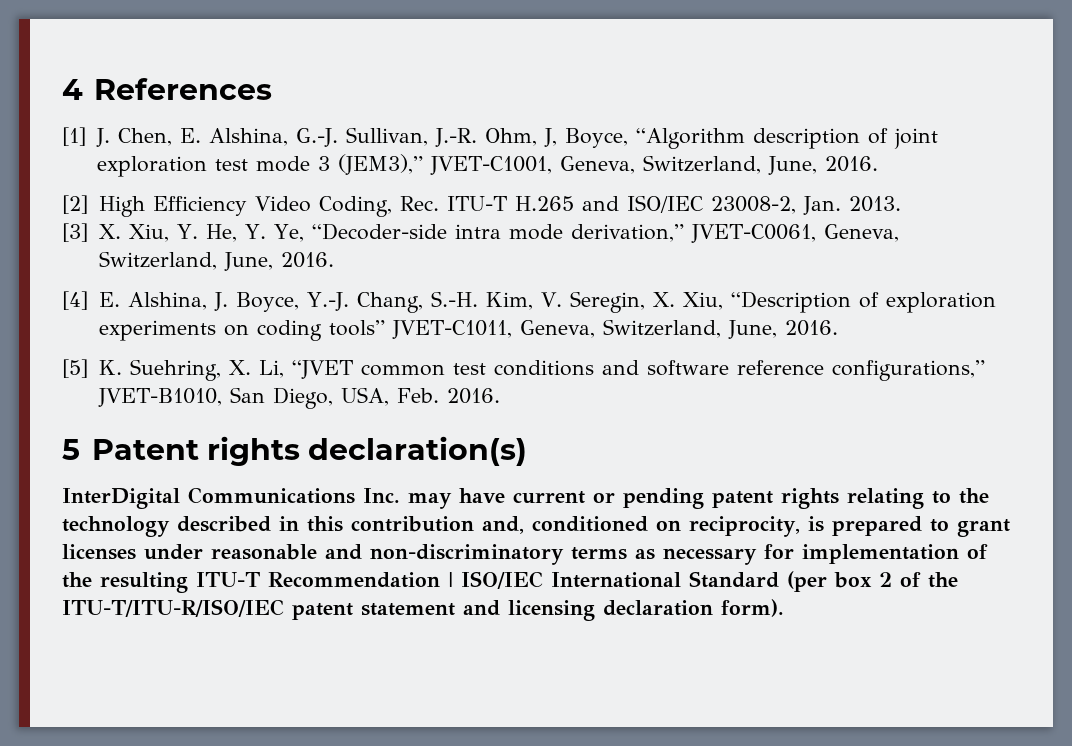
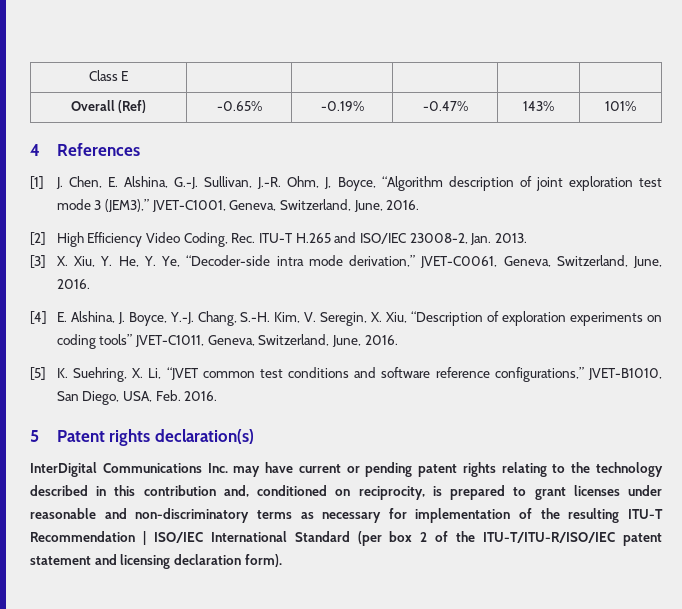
(62, 89) none -> [88,70,129,81] [70,100,147,113] [216,101,262,111] [320,101,364,111] [422,101,468,111] [523,101,554,111] [605,101,636,111] Class E | | | | | // Overall (Ref) | -0.65% | -0.19% | -0.47% | 143% | 101% //

